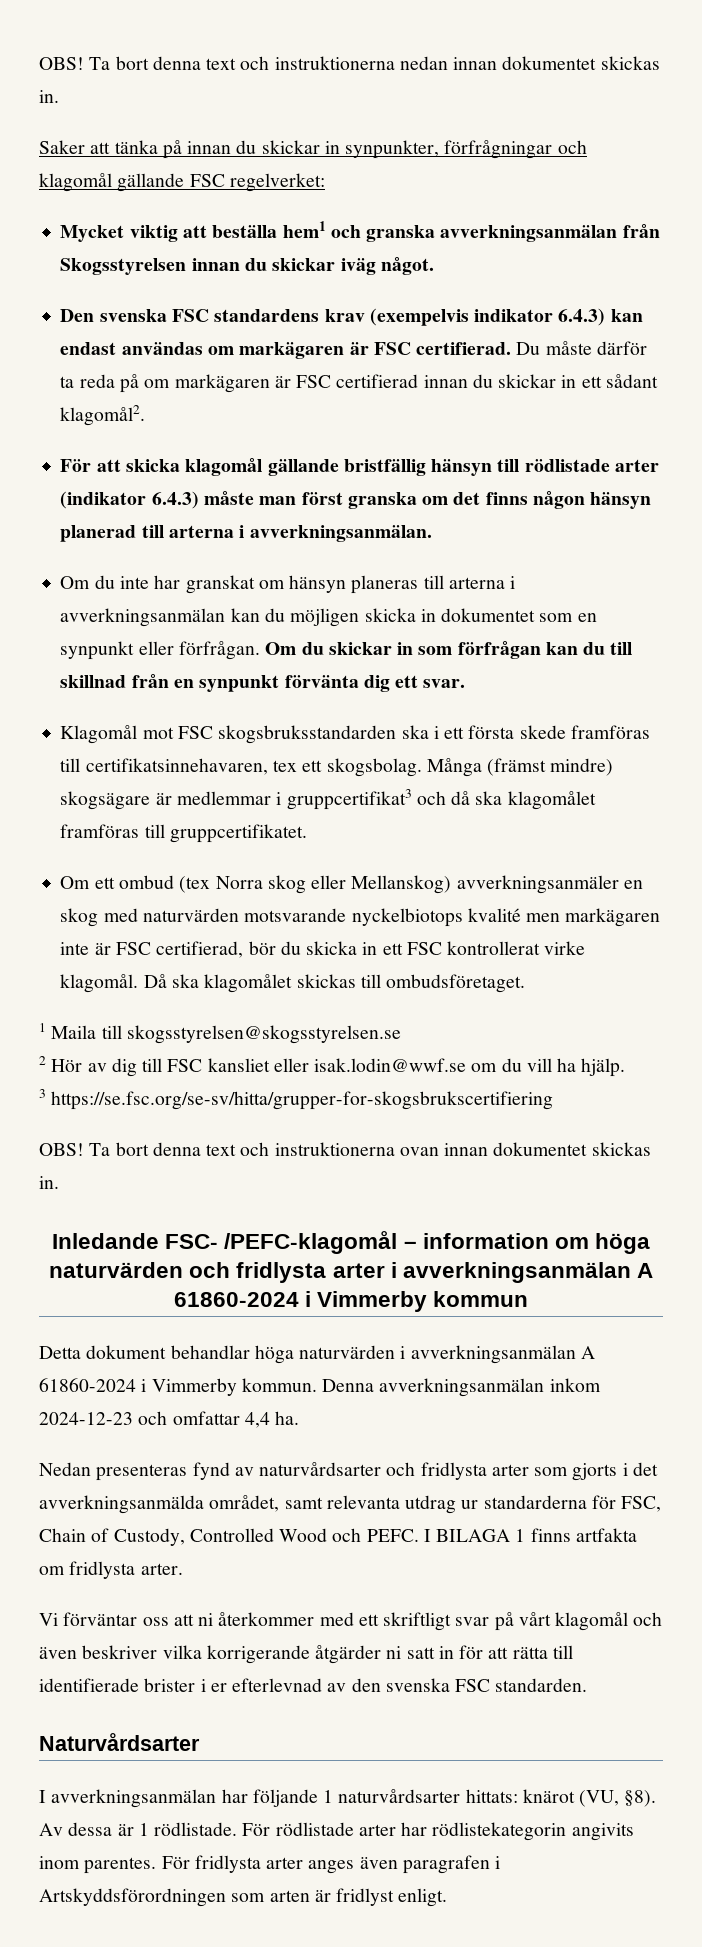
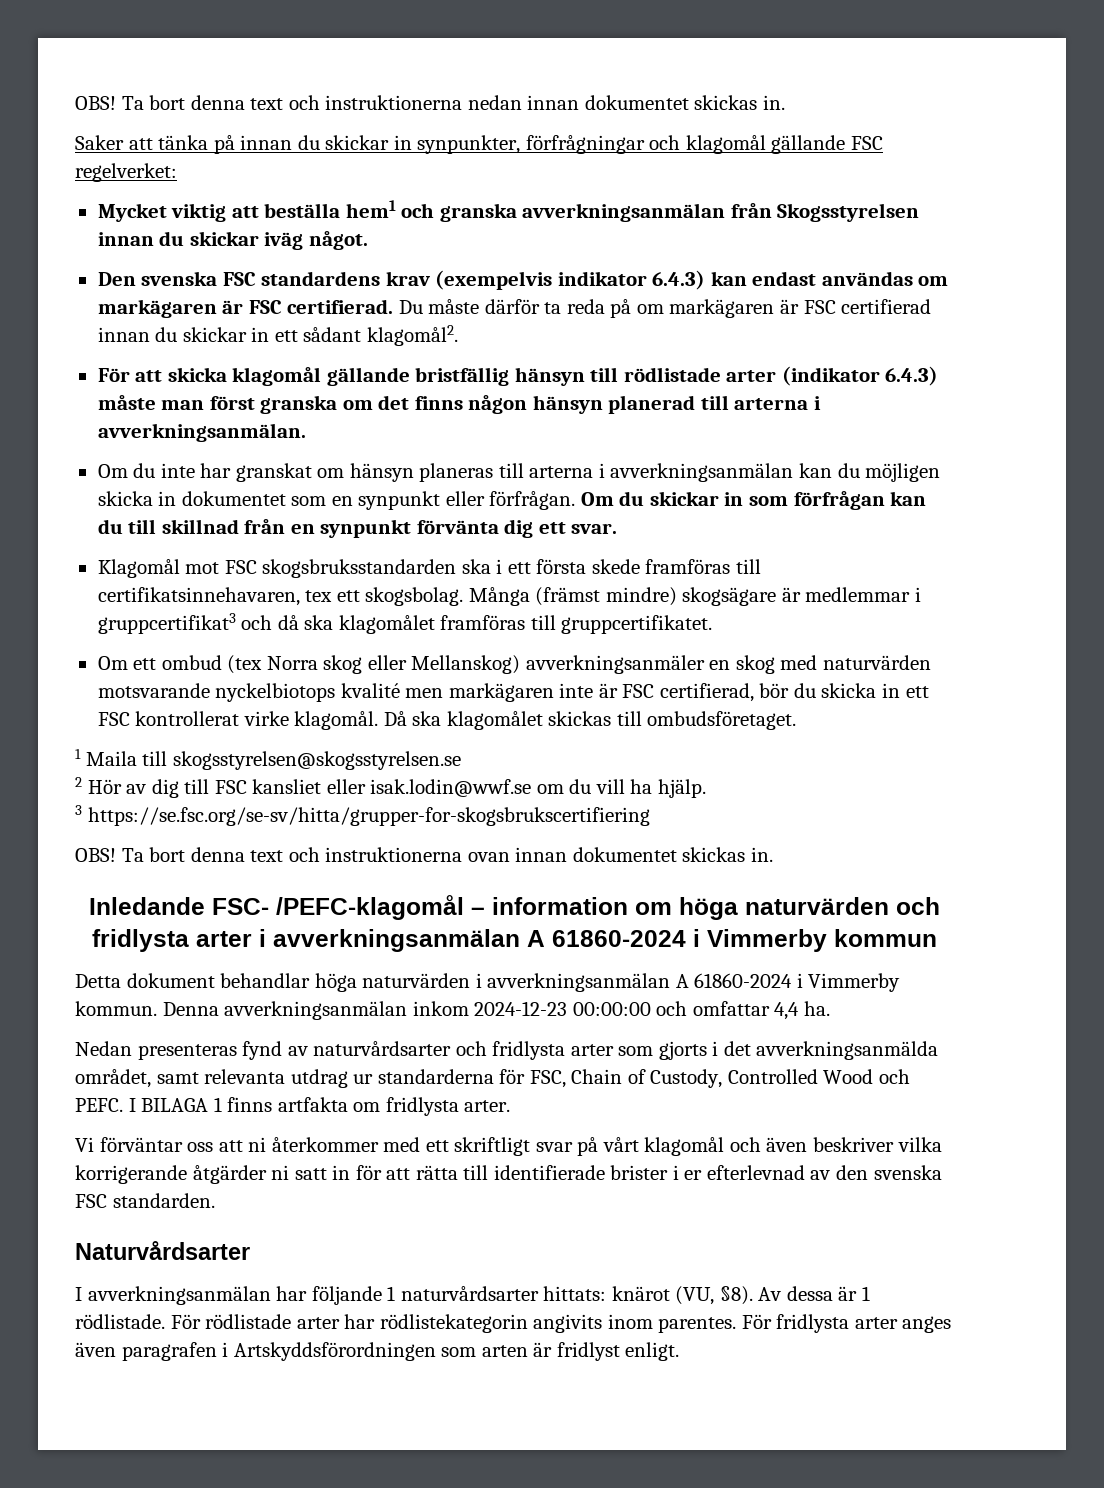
(133, 1418) none -> [572,1002,651,1016] 00:00:00

